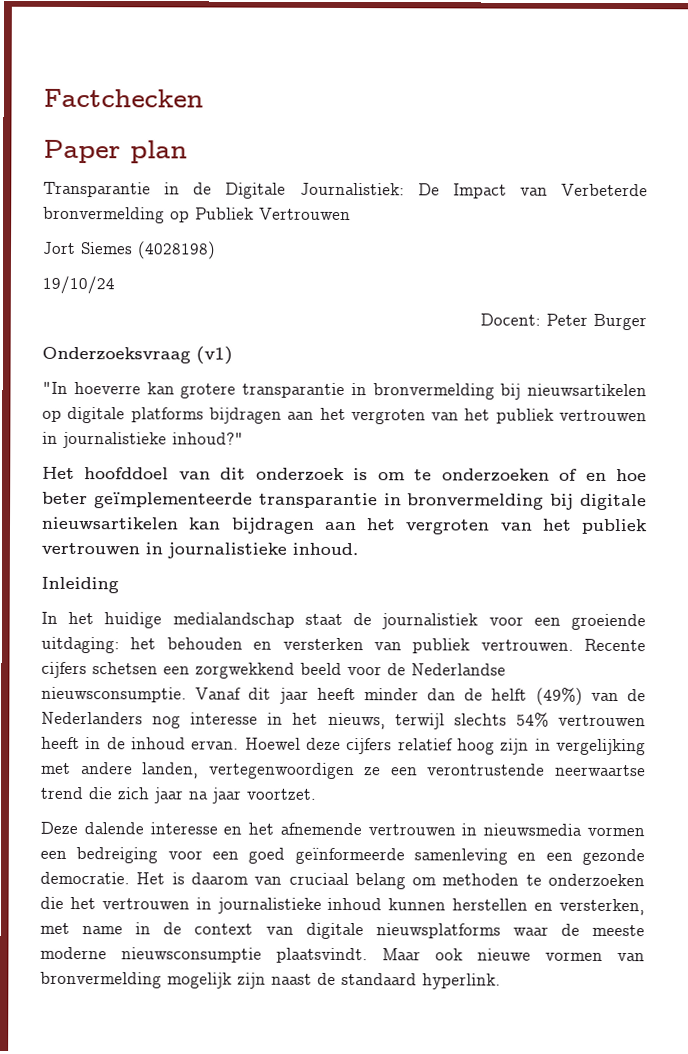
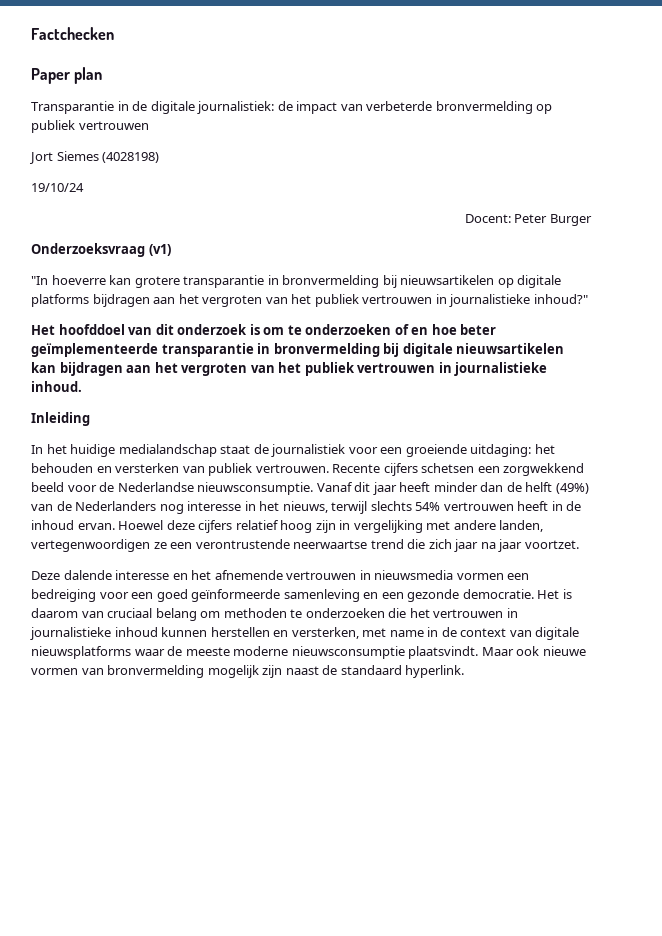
[225,182,648,199] [43,206,351,224] Digitale Journalistiek: De Impact van Verbeterde bronvermelding op Publiek Vertrouwen -> [150,101,553,114] [31,120,149,133] digitale journalistiek: de impact van verbeterde bronvermelding op publiek vertrouwen

